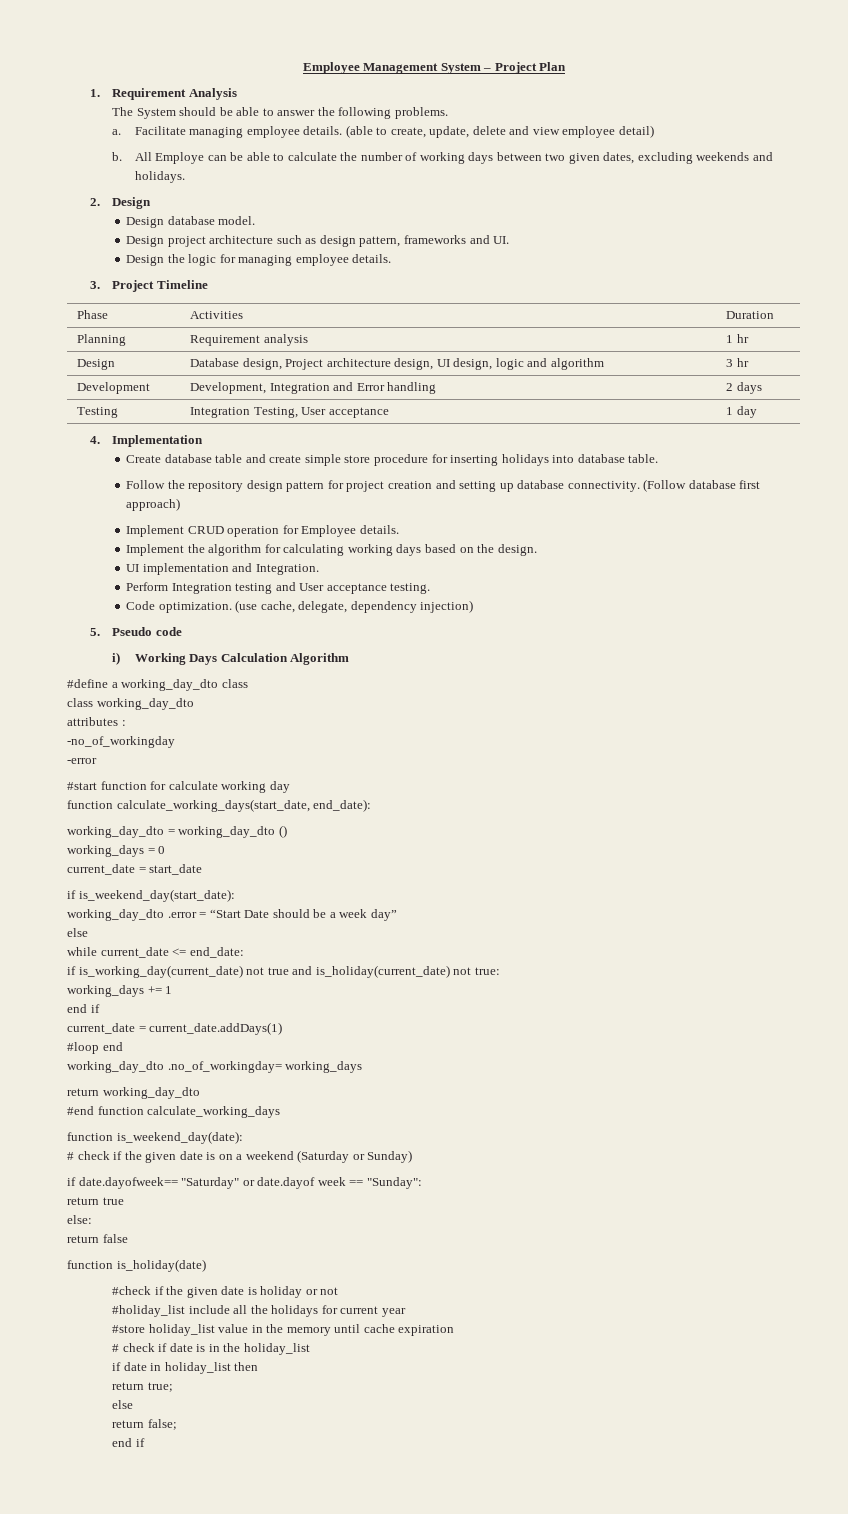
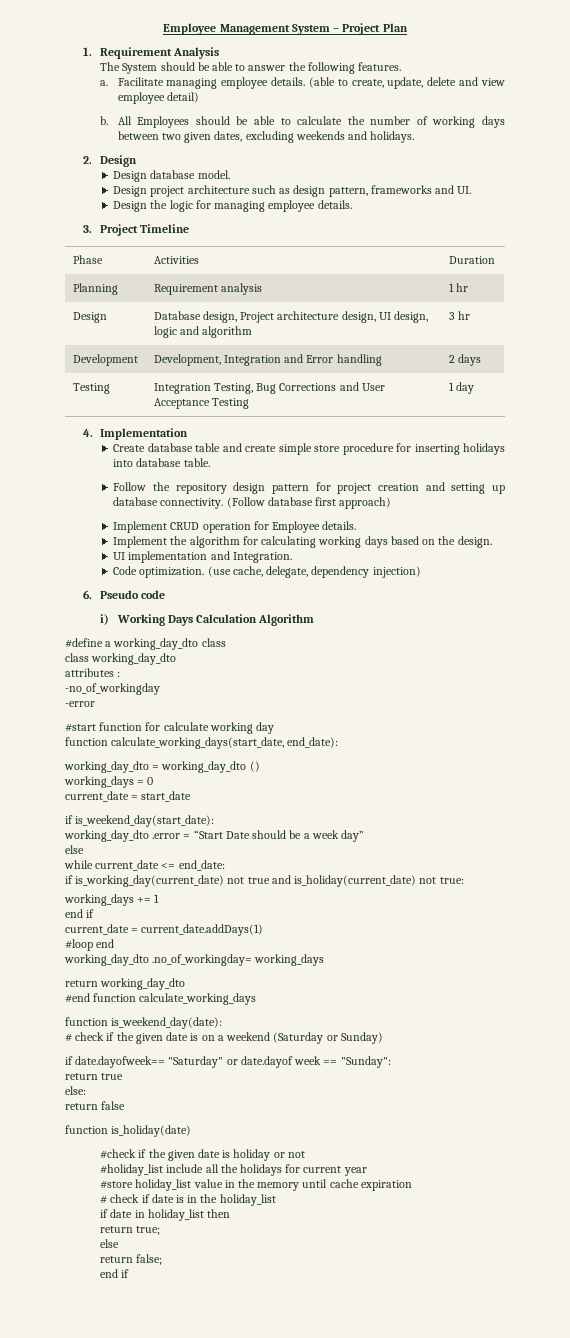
[394,107,448,119] problems. -> [358,62,402,71] features.
[155,152,227,164] Employe can -> [137,116,230,128] Employees should
[301,407,389,418] User acceptance -> [256,382,385,394] [153,398,249,409] Bug Corrections and User Acceptance Testing
[126,582,431,594] // Perform Integration testing and User acceptance testing. -> (292, 557) none
[89,628,100,636] 5. -> [82,590,92,599] 6.

